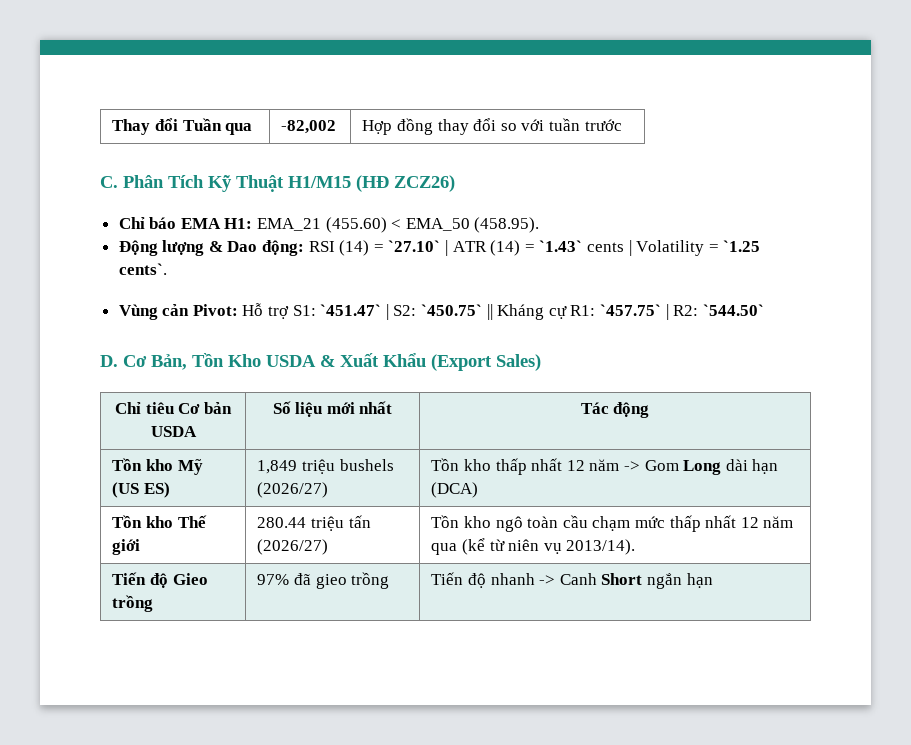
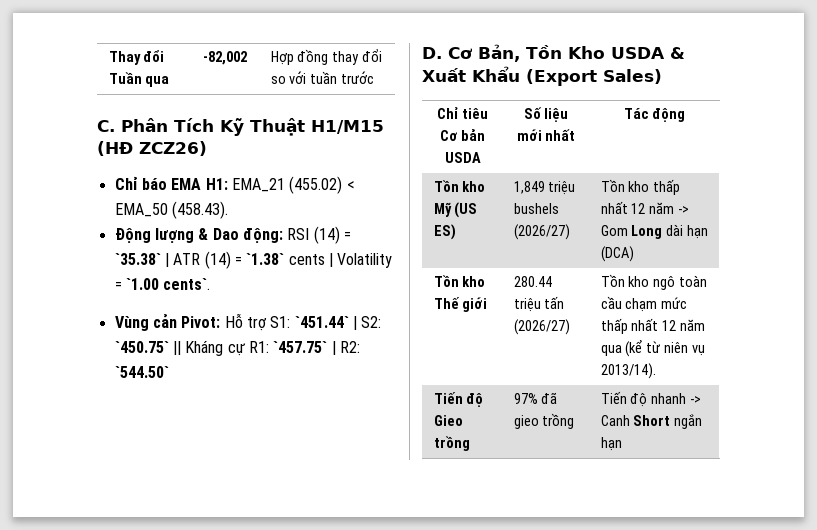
[325,217,387,233] (455.60) -> [289,176,343,194] (455.02)
[474,217,540,233] (458.95). -> [171,201,228,219] (458.43).
[388,240,441,252] `27.10` -> [114,253,161,265] `35.38`
[539,240,583,252] `1.43` -> [246,253,285,265] `1.38`
[723,240,761,252] `1.25 -> [125,278,159,290] `1.00
[320,304,382,316] `451.47` -> [294,316,349,328] `451.44`

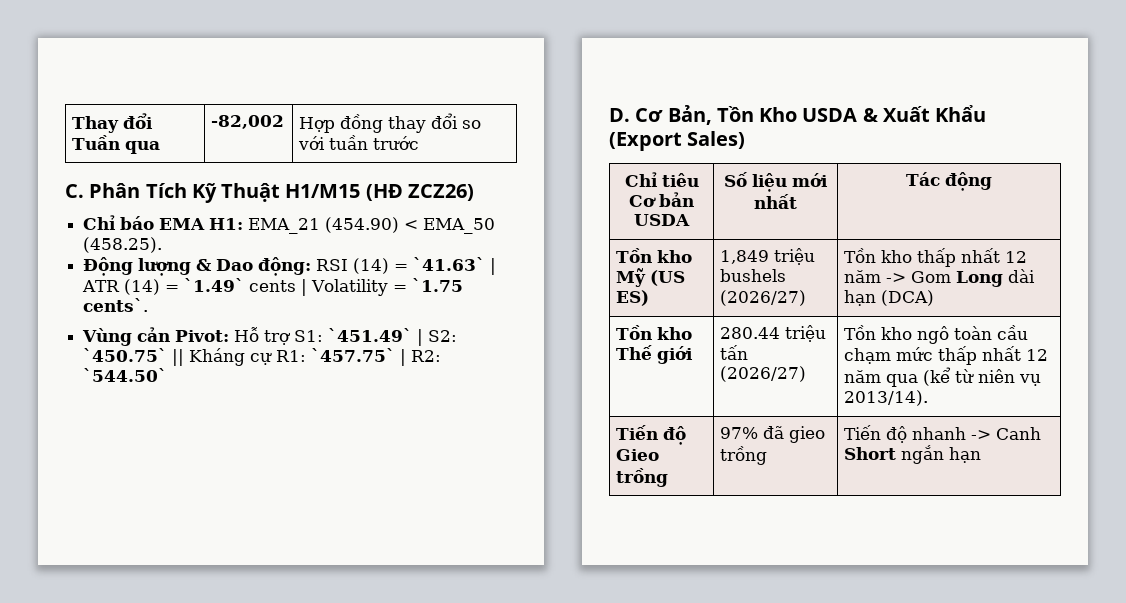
[289,176,343,194] (455.02) -> [325,217,400,233] (454.90)
[171,201,228,219] (458.43). -> [83,237,163,253] (458.25).
[114,253,161,265] `35.38` -> [413,257,486,271] `41.63`
[246,253,285,265] `1.38` -> [184,278,245,292] `1.49`
[125,278,159,290] `1.00 -> [412,278,464,292] `1.75
[294,316,349,328] `451.44` -> [328,328,413,342] `451.49`

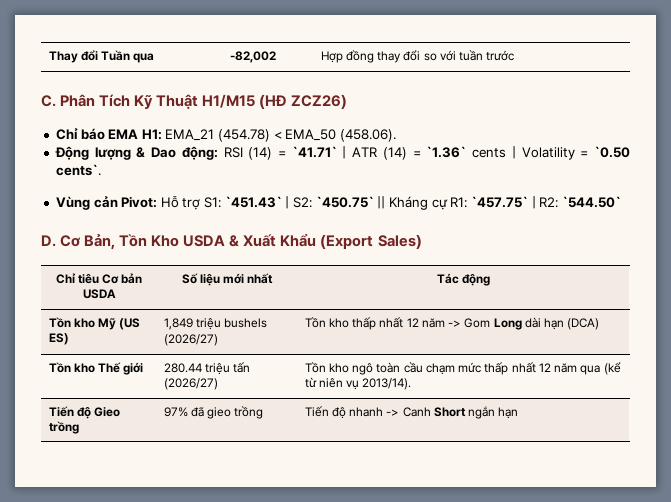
[325,217,400,233] (454.90) -> [218,129,271,142] (454.78)
[83,237,163,253] (458.25). -> [340,129,397,142] (458.06).
[413,257,486,271] `41.63` -> [291,146,337,158] `41.71`
[184,278,245,292] `1.49` -> [426,146,467,158] `1.36`
[412,278,464,292] `1.75 -> [594,146,630,158] `0.50
[328,328,413,342] `451.49` -> [224,196,282,208] `451.43`

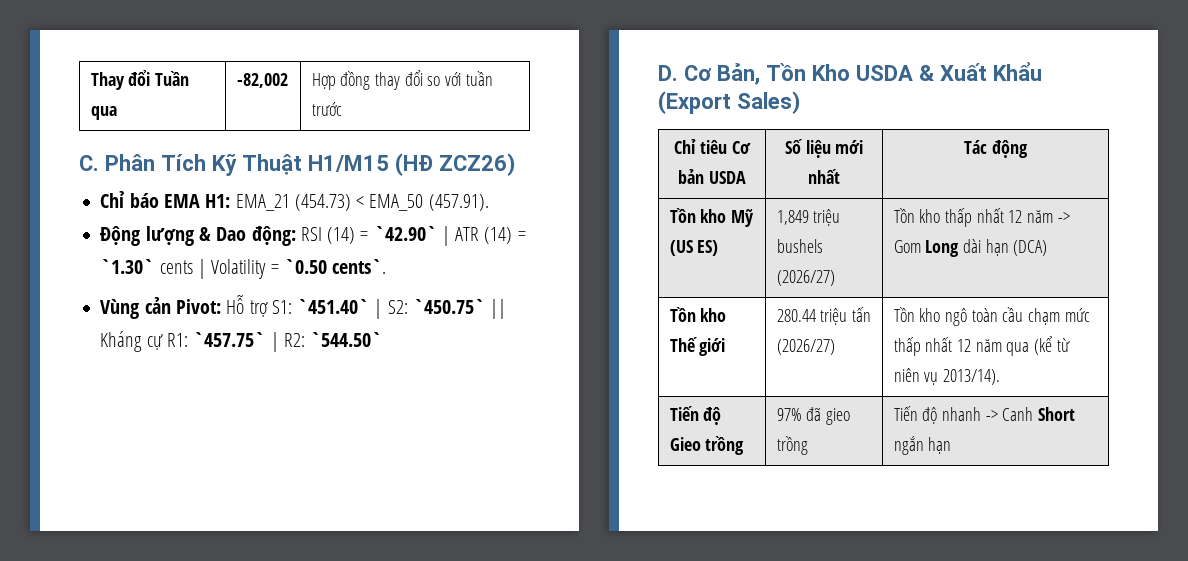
[218,129,271,142] (454.78) -> [294,194,351,211] (454.73)
[340,129,397,142] (458.06). -> [428,194,489,211] (457.91).
[291,146,337,158] `41.71` -> [373,226,437,241] `42.90`
[426,146,467,158] `1.36` -> [100,259,155,274] `1.30`
[224,196,282,208] `451.43` -> [297,299,370,314] `451.40`

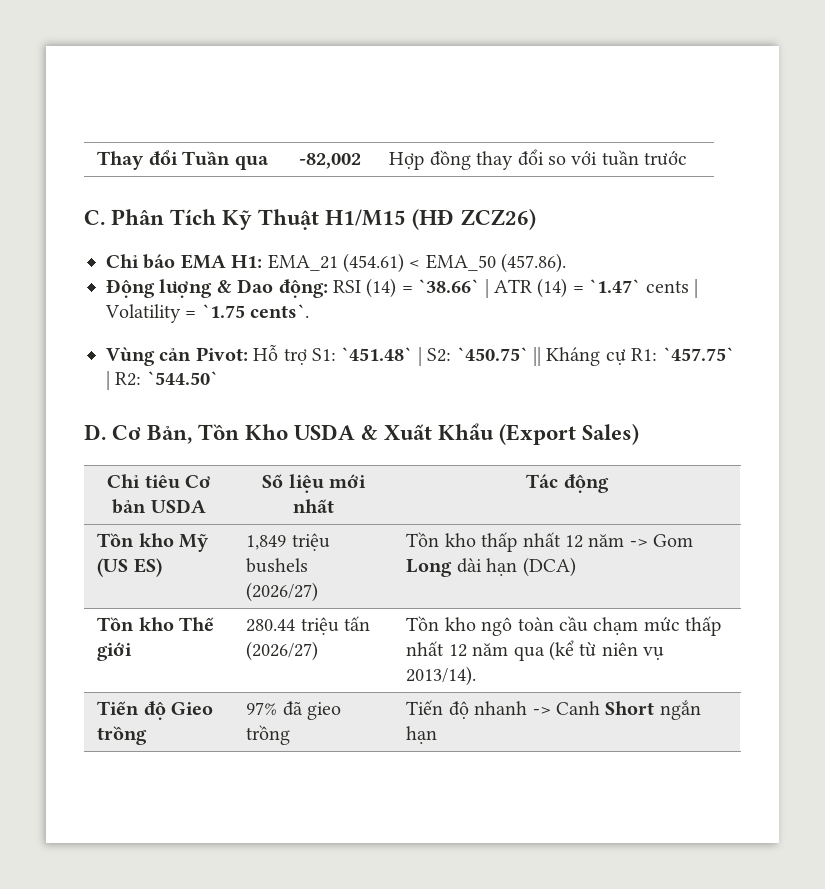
[294,194,351,211] (454.73) -> [343,253,404,273] (454.61)
[428,194,489,211] (457.91). -> [501,253,567,273] (457.86).
[373,226,437,241] `42.90` -> [418,279,480,293] `38.66`
[100,259,155,274] `1.30` -> [589,279,641,293] `1.47`
[283,259,327,274] `0.50 -> [201,304,245,318] `1.75
[297,299,370,314] `451.40` -> [341,347,413,361] `451.48`

